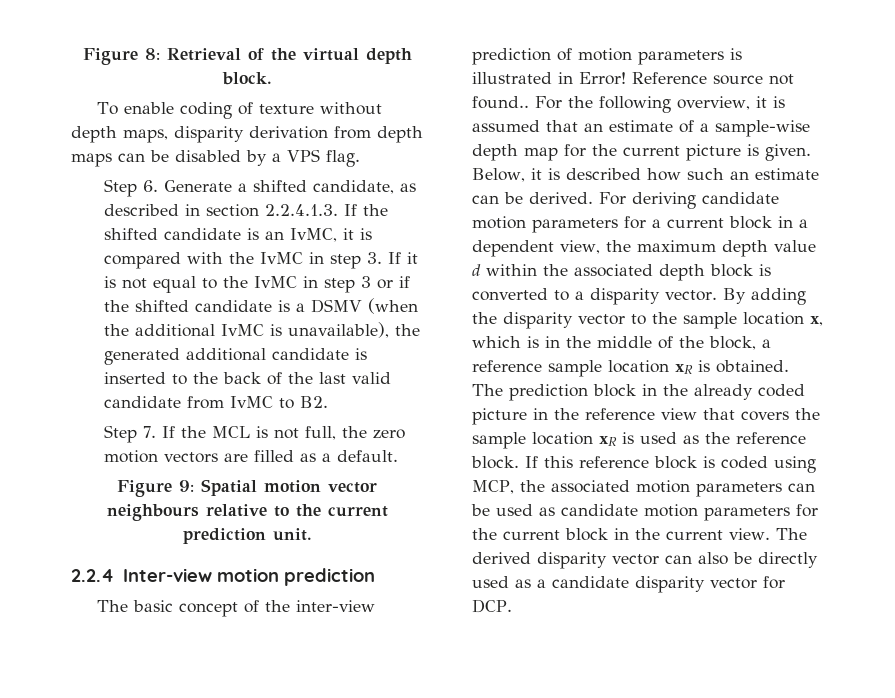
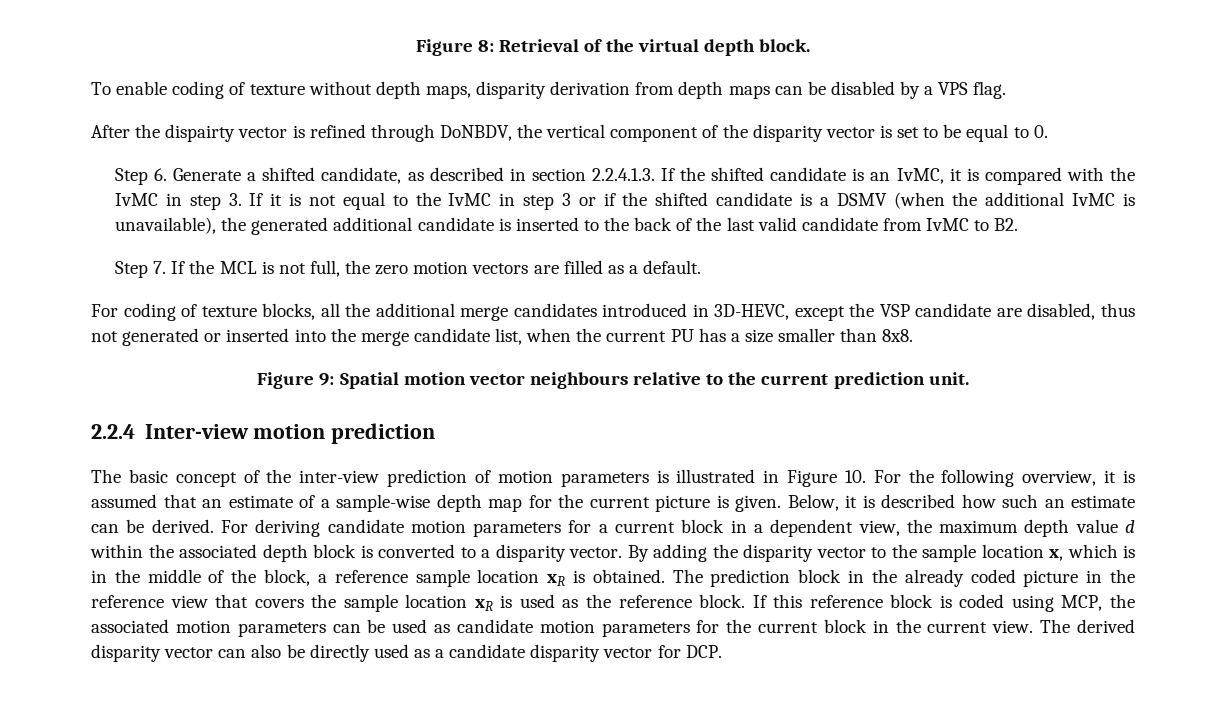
(360, 158) none -> [91,124,1048,142] // After the dispairty vector is refined through DoNBDV, the vertical component of the disparity vector is set to be equal to 0.
(398, 456) none -> [91,303,1135,321] [91,328,914,346] // For coding of texture blocks, all the additional merge candidates introduced in 3D-HEVC, except the VSP candidate are disabled, thus not generated or inserted into the merge candidate list, when the current PU has a size smaller than 8x8.
[579,72,794,85] [472,96,529,109] Error! Reference source not found.. -> [787,470,866,487] Figure 10.

